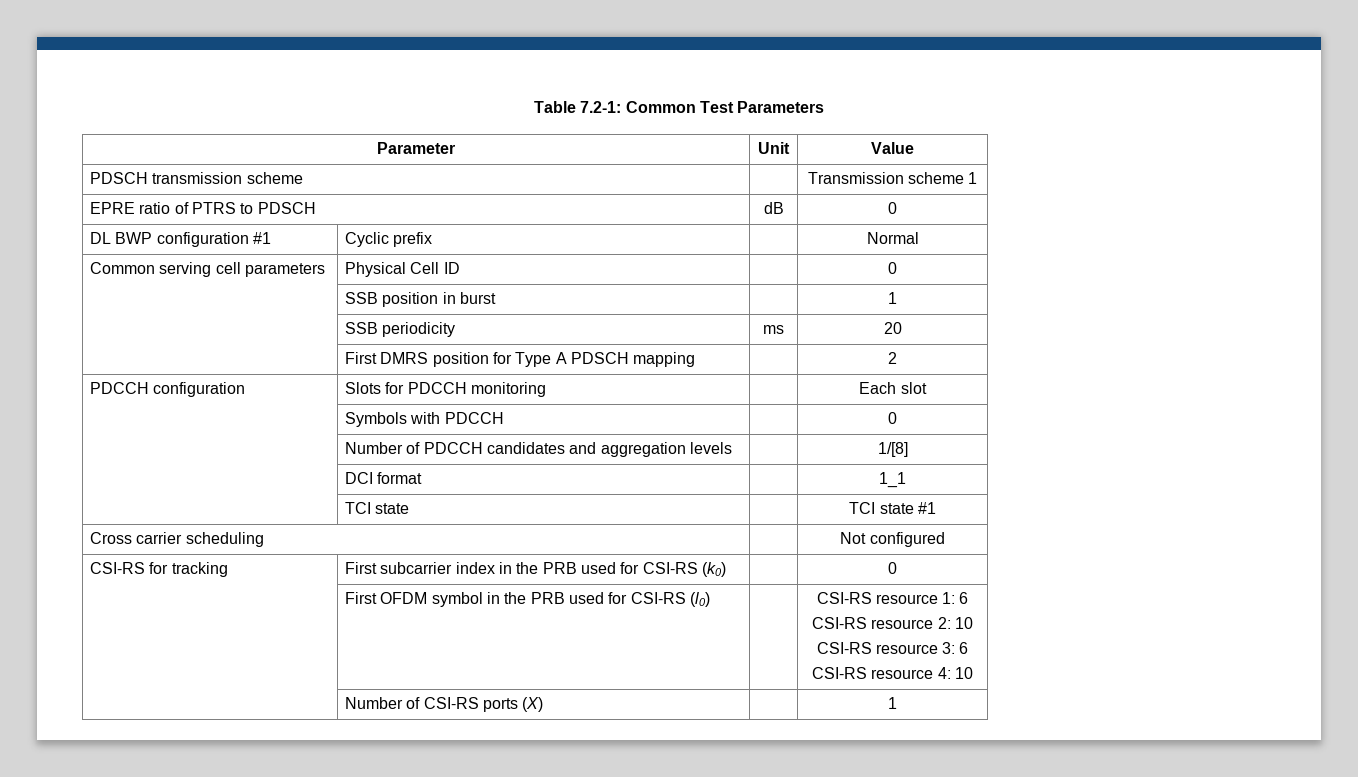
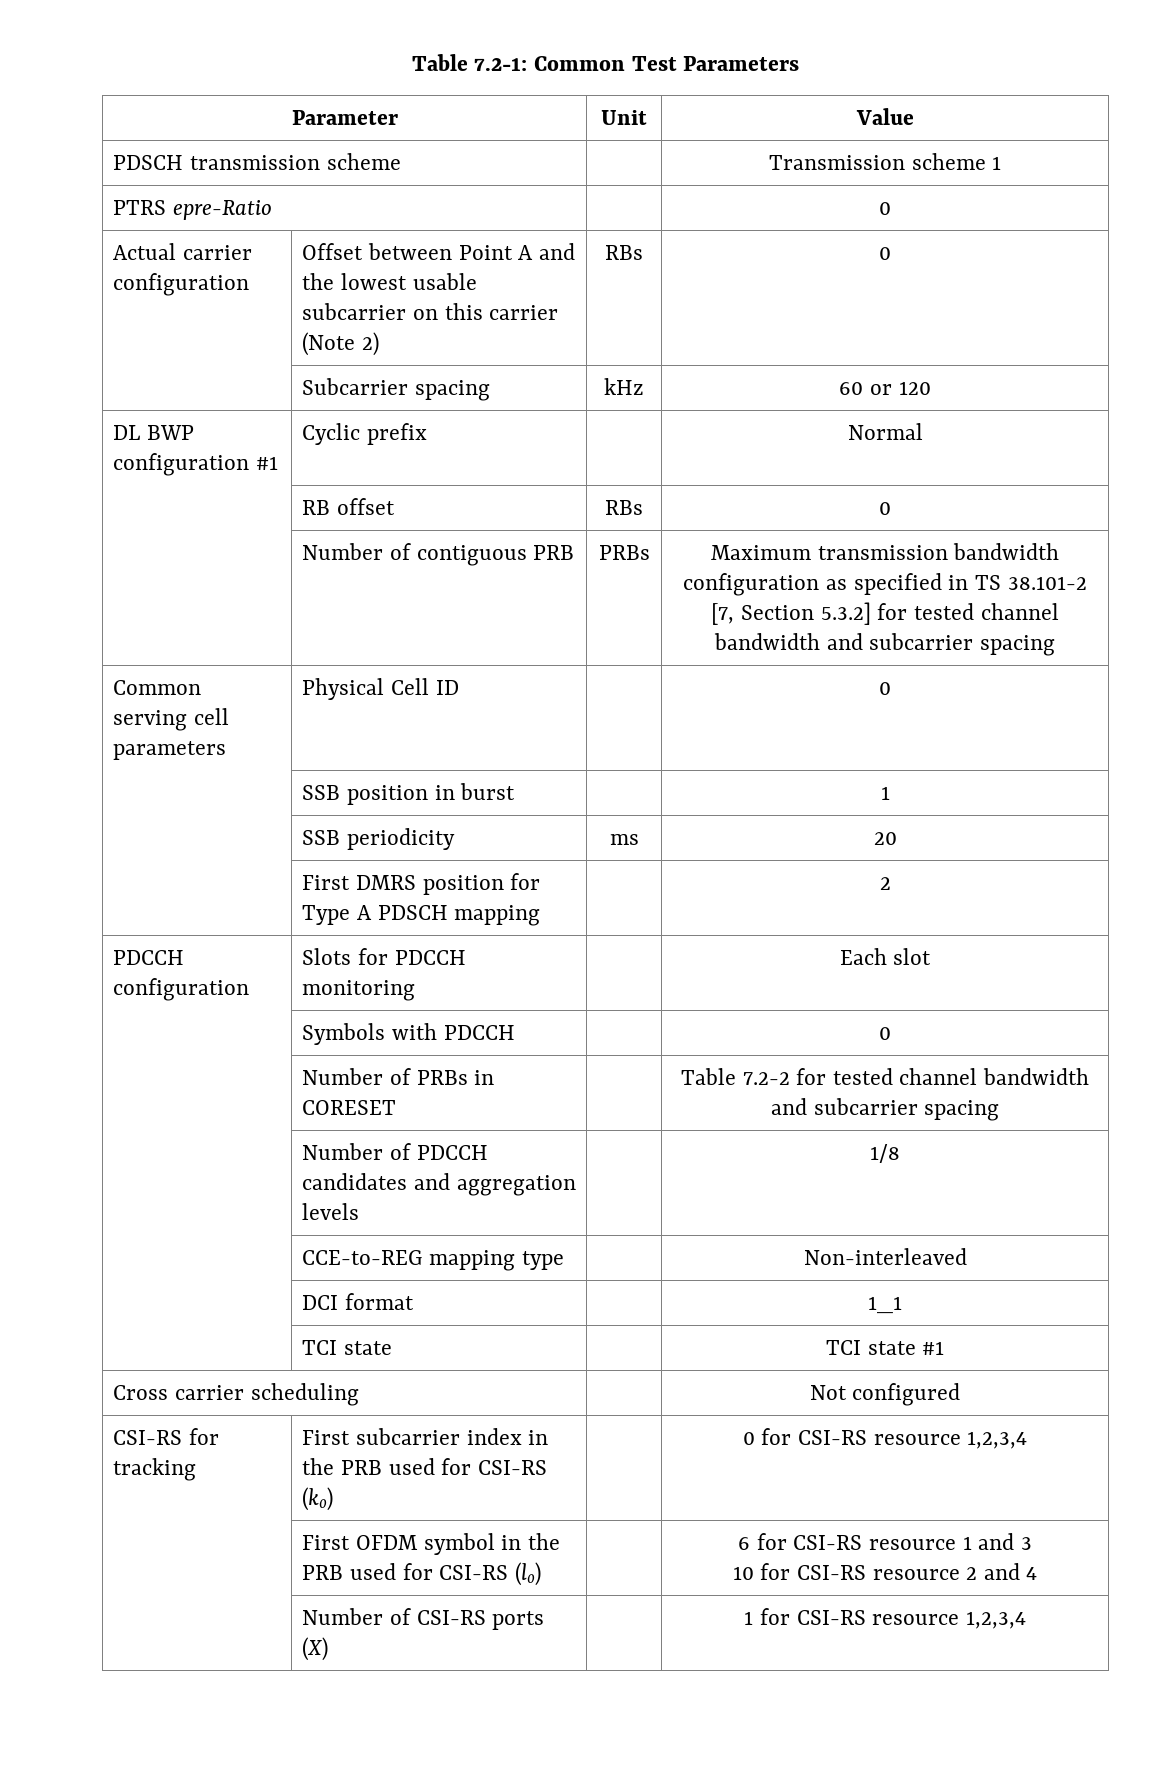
[90,202,316,214] [763,202,784,214] [888,202,897,214] EPRE ratio of PTRS to PDSCH | dB | 0 -> [113,200,272,220] [879,202,891,215] [113,243,252,260] [113,273,250,296] [302,243,575,260] [302,273,477,290] [302,303,559,320] [302,332,379,356] [605,245,643,260] [879,247,891,260] [302,378,490,401] [604,378,644,395] [839,381,931,395] PTRS epre-Ratio | | 0 // Actual carrier configuration | Offset between Point A and the lowest usable subcarrier on this carrier (Note 2) | RBs | 0 // | Subcarrier spacing | kHz | 60 or 120
(919, 238) none -> [302,498,395,515] [605,500,643,515] [879,502,891,515] [302,543,575,566] [598,545,650,560] [710,543,1060,560] [683,573,1087,596] [711,602,1059,625] [714,633,1055,656] // | RB offset | RBs | 0 // | Number of contiguous PRB | PRBs | Maximum transmission bandwidth configuration as specified in TS 38.101-2 [7, Section 5.3.2] for tested channel bandwidth and subcarrier spacing
(897, 418) none -> [302,1068,495,1085] [302,1100,397,1115] [680,1068,1090,1085] [770,1098,1000,1121] // | Number of PRBs in CORESET | | Table 7.2-2 for tested channel bandwidth and subcarrier spacing
[877,442,908,457] 1/[8] -> [870,1144,900,1163] [302,1250,564,1271] [803,1248,967,1265] 1/8 // | CCE-to-REG mapping type | | Non-interleaved
(897, 568) none -> [761,1428,1028,1449] for CSI-RS resource 1,2,3,4
[816,592,969,604] [812,617,973,629] [816,642,969,654] [812,667,973,679] CSI-RS resource 1: 6 // CSI-RS resource 2: 10 // CSI-RS resource 3: 6 // CSI-RS resource 4: 10 -> [738,1533,1032,1550] [732,1563,1038,1580] 6 for CSI-RS resource 1 and 3 // 10 for CSI-RS resource 2 and 4
(897, 703) none -> [759,1608,1026,1629] for CSI-RS resource 1,2,3,4

